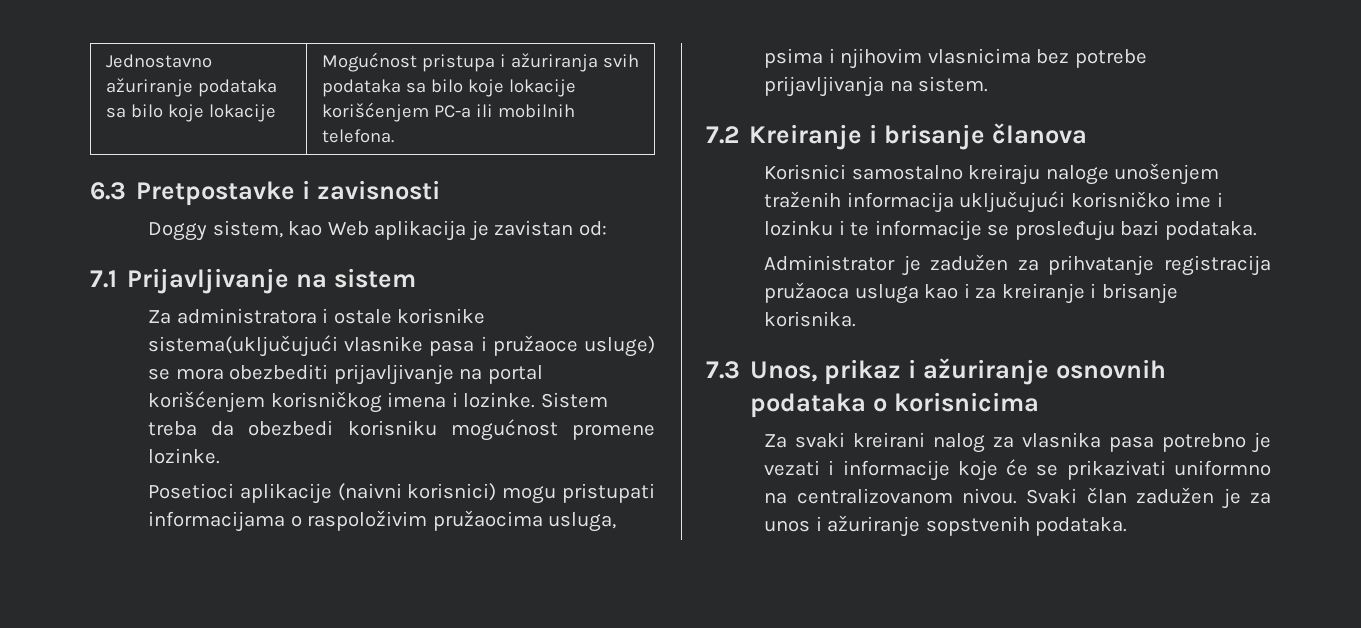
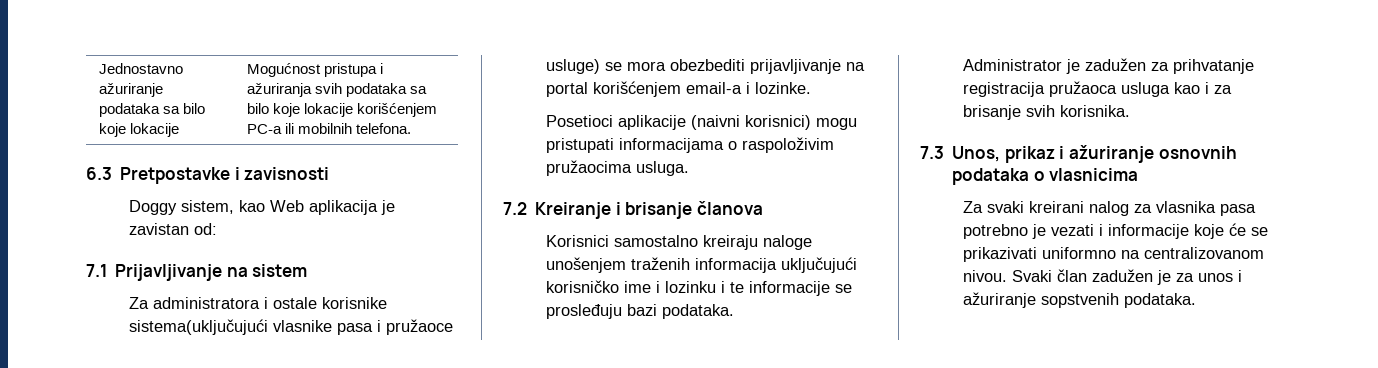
[270,391,447,413] korisničkog imena -> [685,82,742,94] email-a
[540,392,608,408] [148,419,655,441] [148,448,221,464] Sistem treba da obezbedi korisniku mogućnost promene lozinke. -> (811, 88) none
[548,512,617,532] [764,48,1147,69] [764,76,989,97] usluga, psima i njihovim vlasnicima bez potrebe prijavljivanja na sistem. -> [635,161,689,176] usluga.
[1001,283,1178,304] kreiranje i brisanje -> [962,105,1055,120] brisanje svih
[894,392,1040,412] korisnicima -> [1049,168,1139,181] vlasnicima

